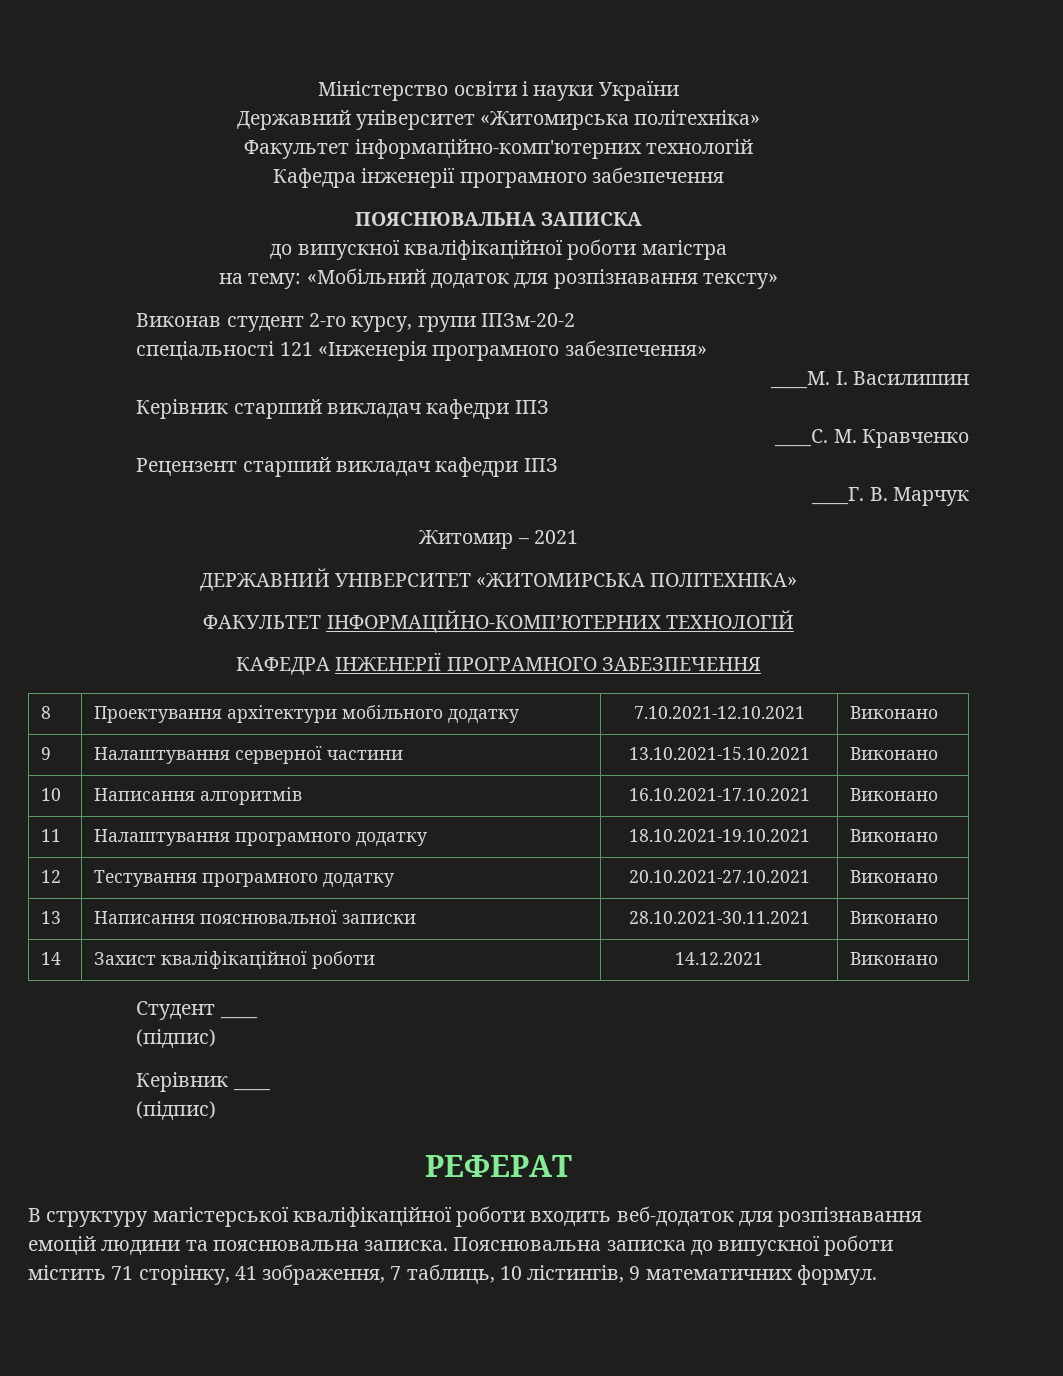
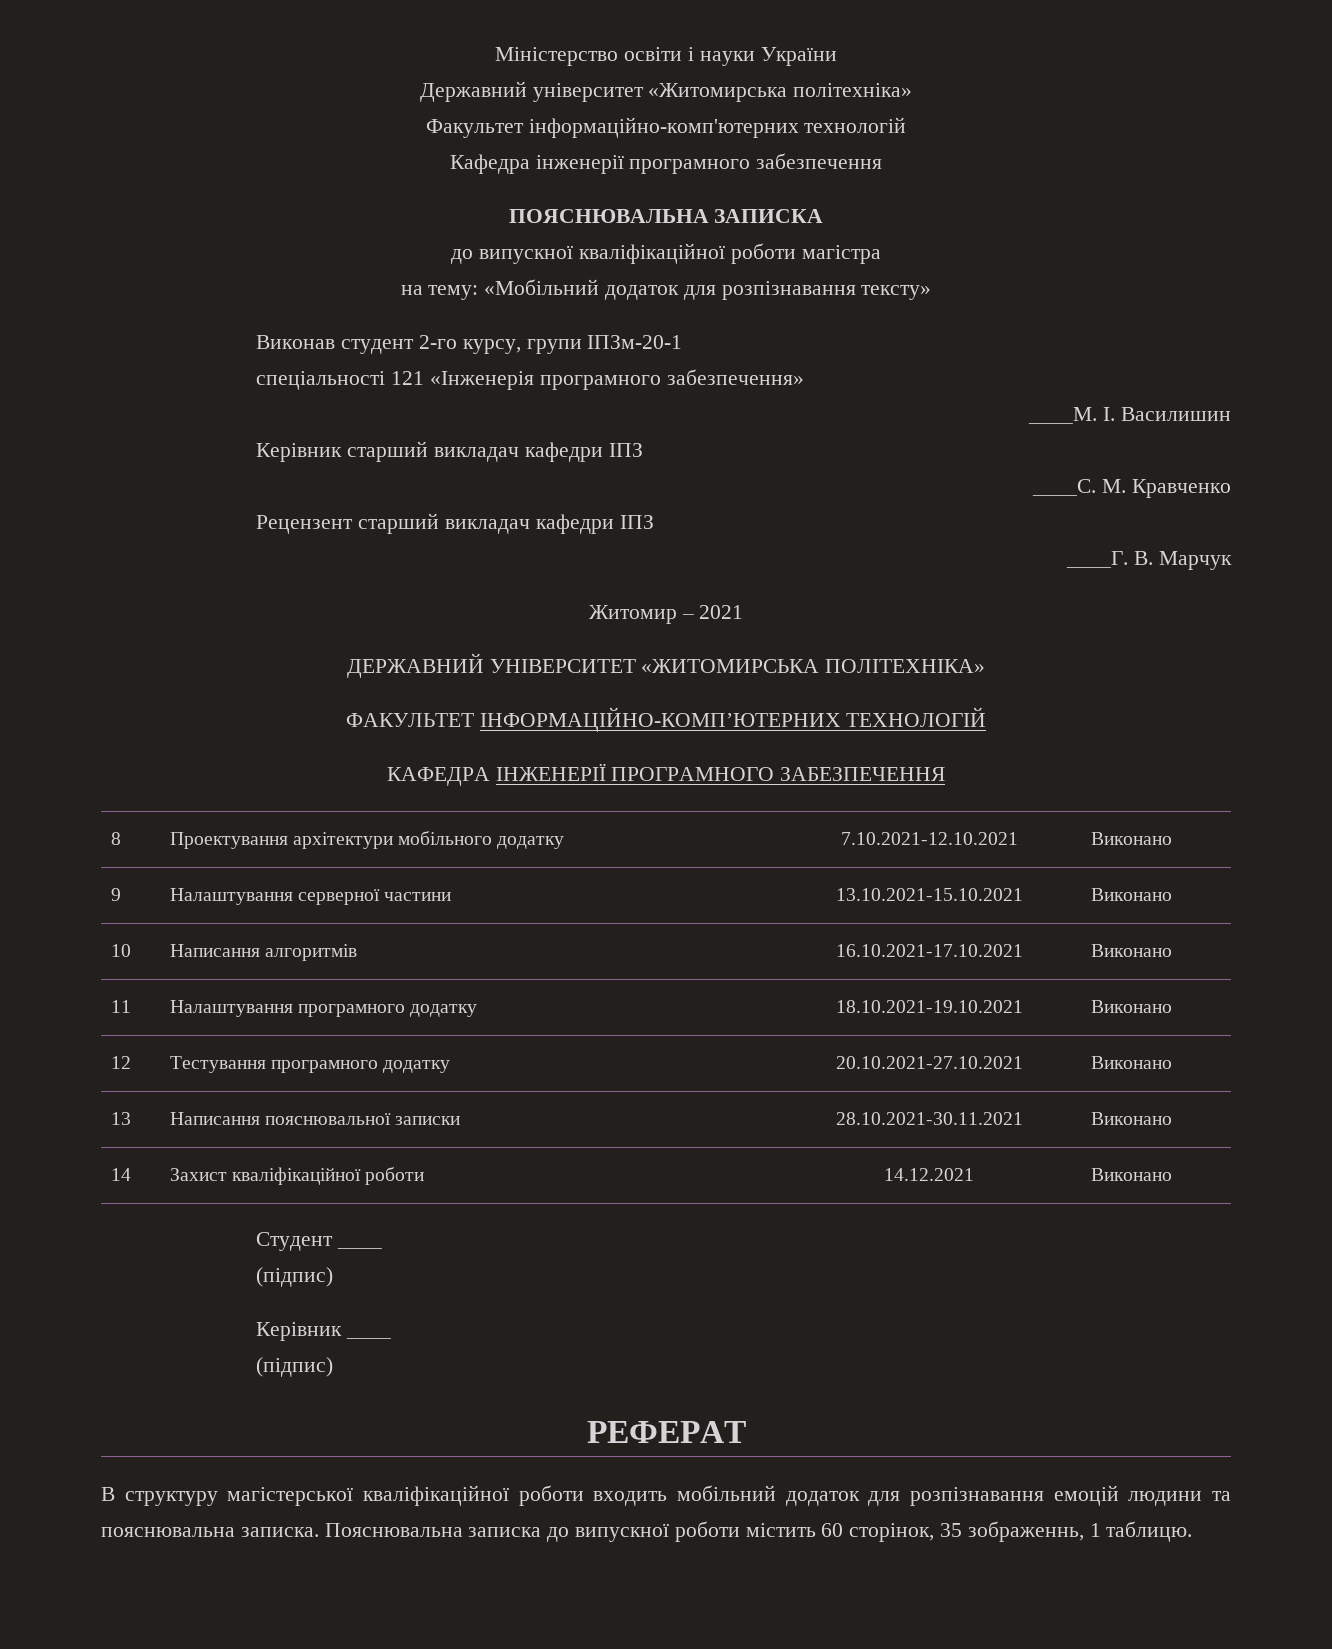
[480,313,575,327] ІПЗм-20-2 -> [587,335,683,349] ІПЗм-20-1
[616,1206,734,1226] веб-додаток -> [677,1485,860,1506] мобільний додаток
[111,1264,877,1285] 71 сторінку, 41 зображення, 7 таблиць, 10 лістингів, 9 математичних формул. -> [821,1521,1193,1542] 60 сторінок, 35 зображеннь, 1 таблицю.

